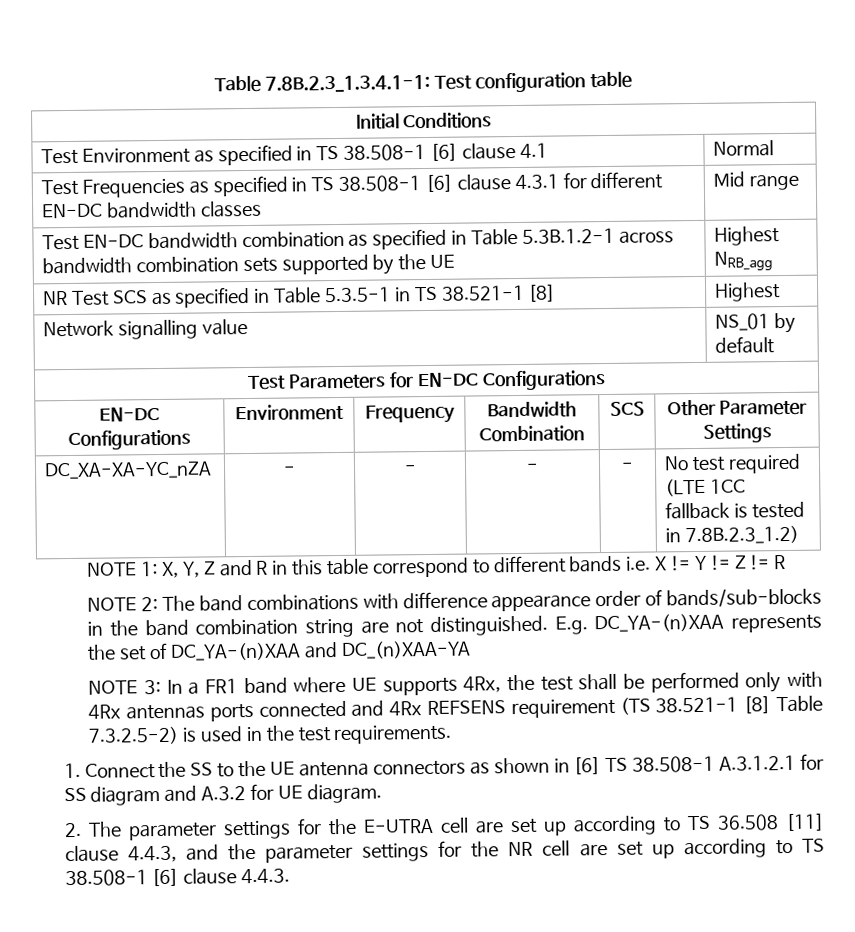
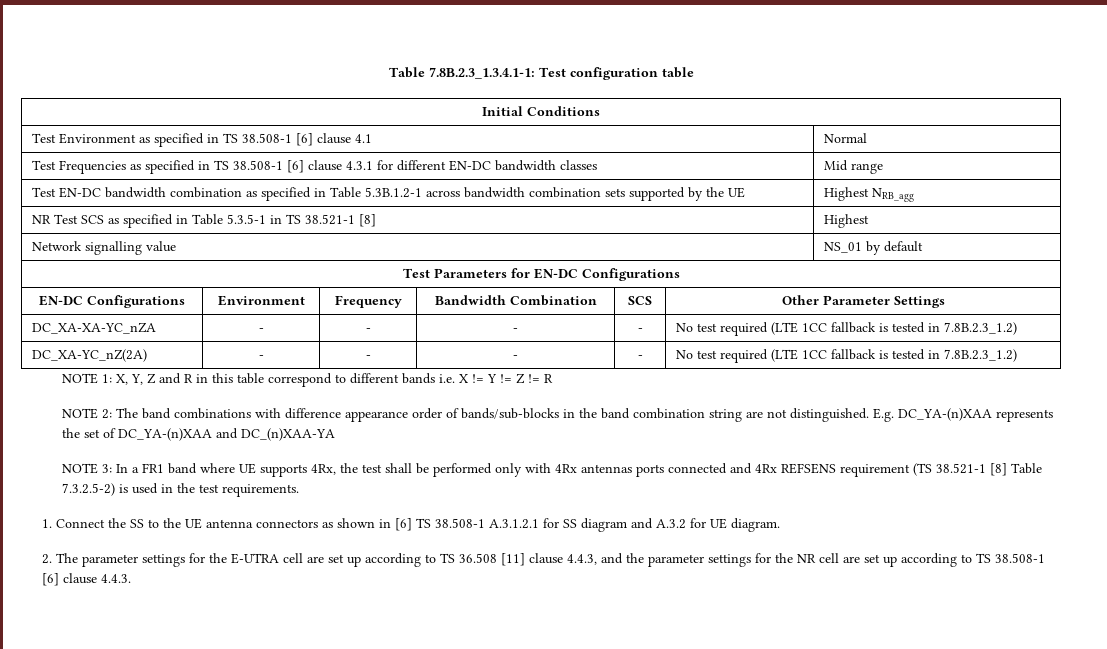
(799, 535) none -> [31,349,147,362] [258,355,264,359] [365,355,371,359] [513,355,518,359] [637,355,643,359] [675,349,1017,363] // DC_XA-YC_nZ(2A) | - | - | - | - | No test required (LTE 1CC fallback is tested in 7.8B.2.3_1.2)

